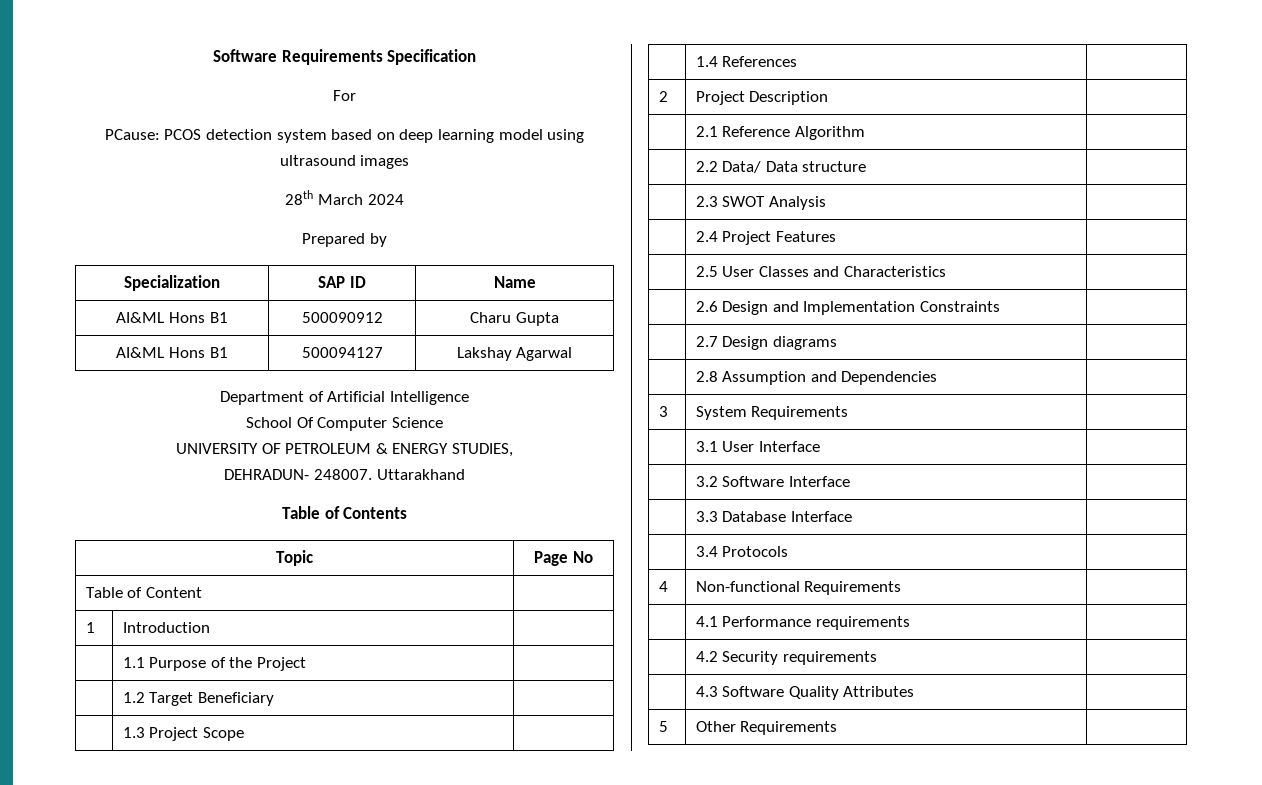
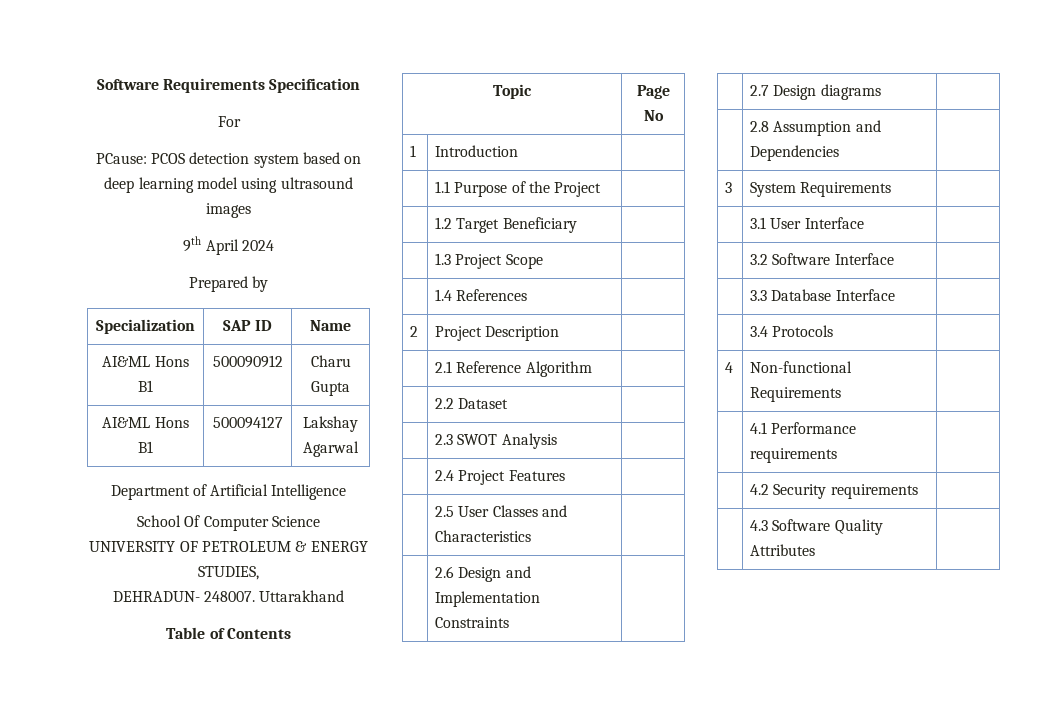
[285,190,363,205] 28th March -> [183,236,239,255] 9th April
[85,587,202,598] // Table of Content | -> (664, 115) none
[722,161,867,173] Data/ Data structure -> [458,398,509,409] Dataset
[658,721,668,732] [695,721,838,735] // 5 | Other Requirements | -> (816, 550) none

